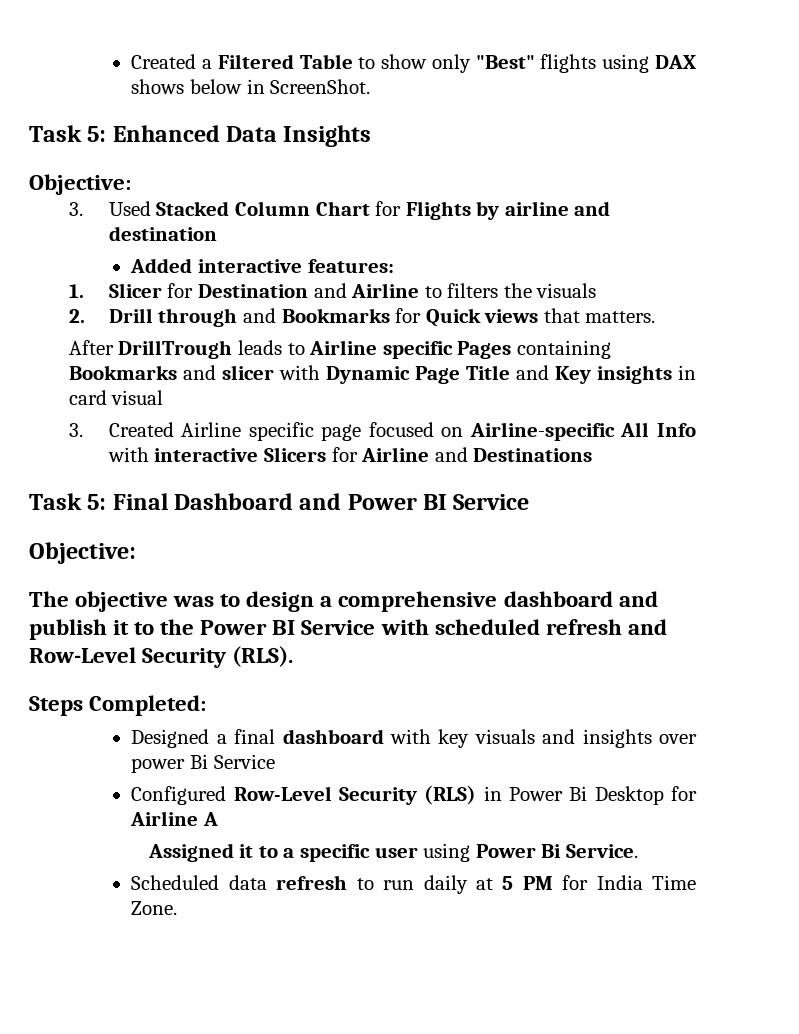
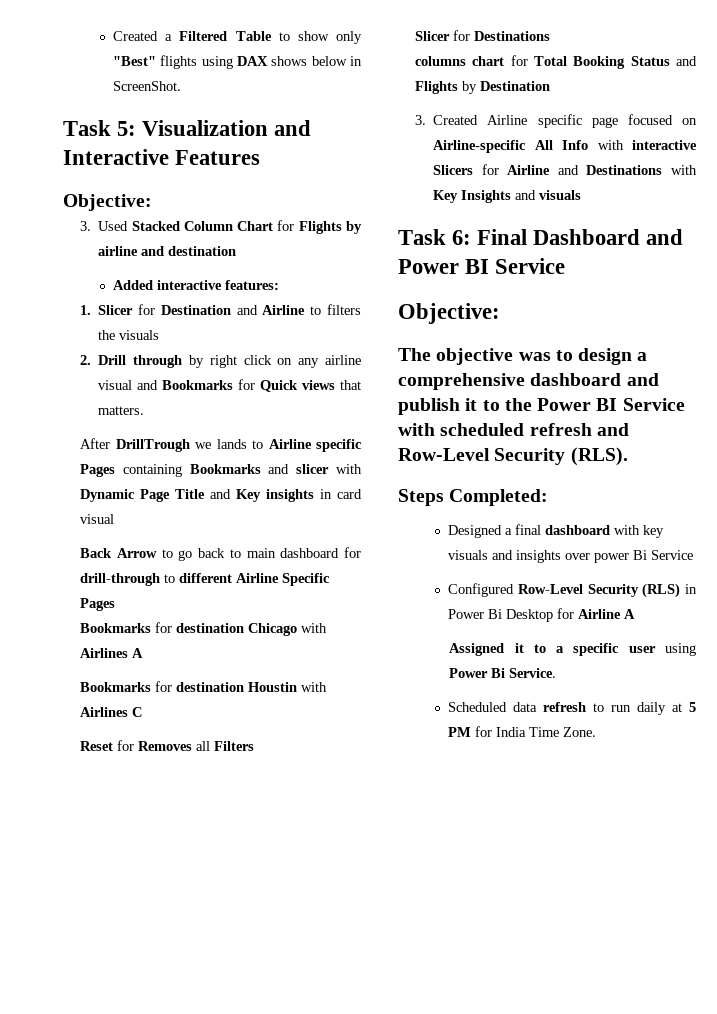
[112,125,372,147] Enhanced Data Insights -> [142,120,312,136] [63,149,261,165] Visualization and Interactive Features
(238, 317) none -> [188,355,362,368] [98,380,133,390] by right click on any airline visual
[238,340,283,355] leads -> [195,439,247,449] we lands
(164, 397) none -> [80,547,361,561] [80,573,331,586] [80,598,116,611] [80,622,328,636] [80,648,144,658] [80,681,328,692] [80,707,143,717] [80,740,255,751] [415,30,551,41] [415,55,697,69] [415,81,551,94] // Back Arrow to go back to main dashboard for drill-through to different Airline Specific Pages // Bookmarks for destination Chicago with Airlines A // Bookmarks for destination Houstin with Airlines C // Reset for Removes all Filters // Slicer for Destinations // columns chart for Total Booking Status and Flights by Destination
[29,493,107,510] // Task 5: -> [671,165,697,175] [433,190,582,203] [398,229,472,245] with Key Insights and visuals // Task 6:

